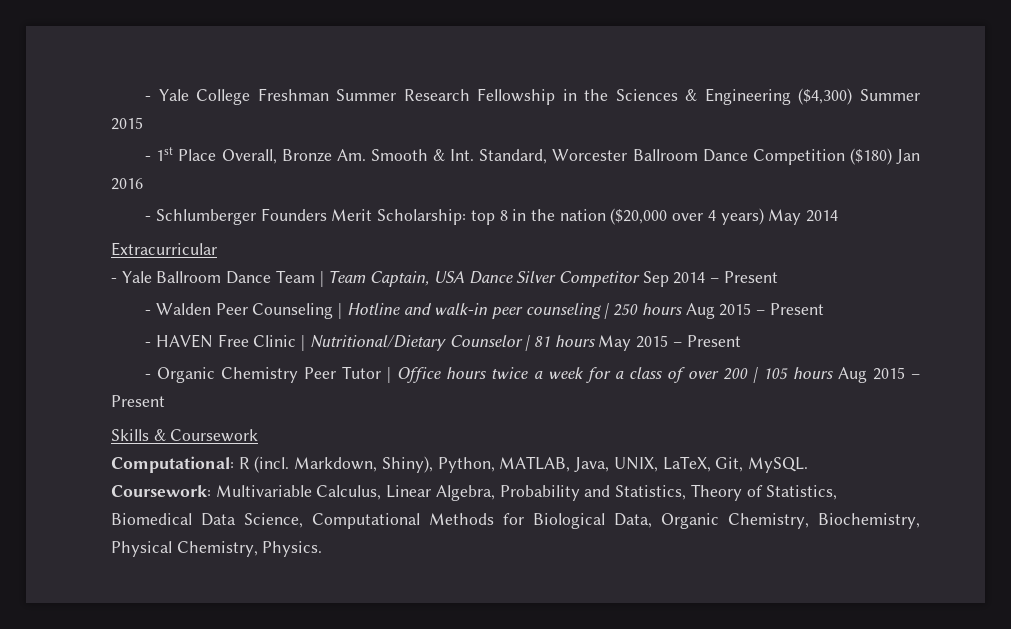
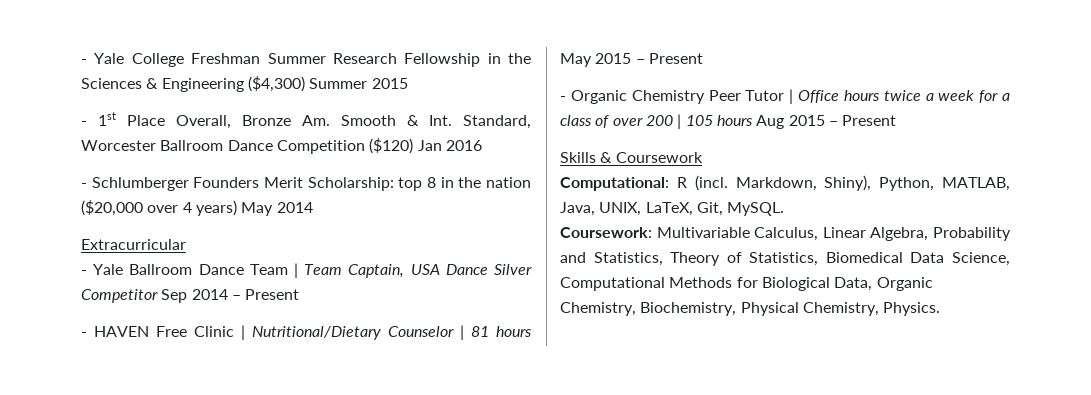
[849,148,892,165] ($180) -> [369,138,414,154] ($120)
[145,303,824,319] // - Walden Peer Counseling | Hotline and walk-in peer counseling | 250 hours Aug 2015 – Present -> (300, 294) none

